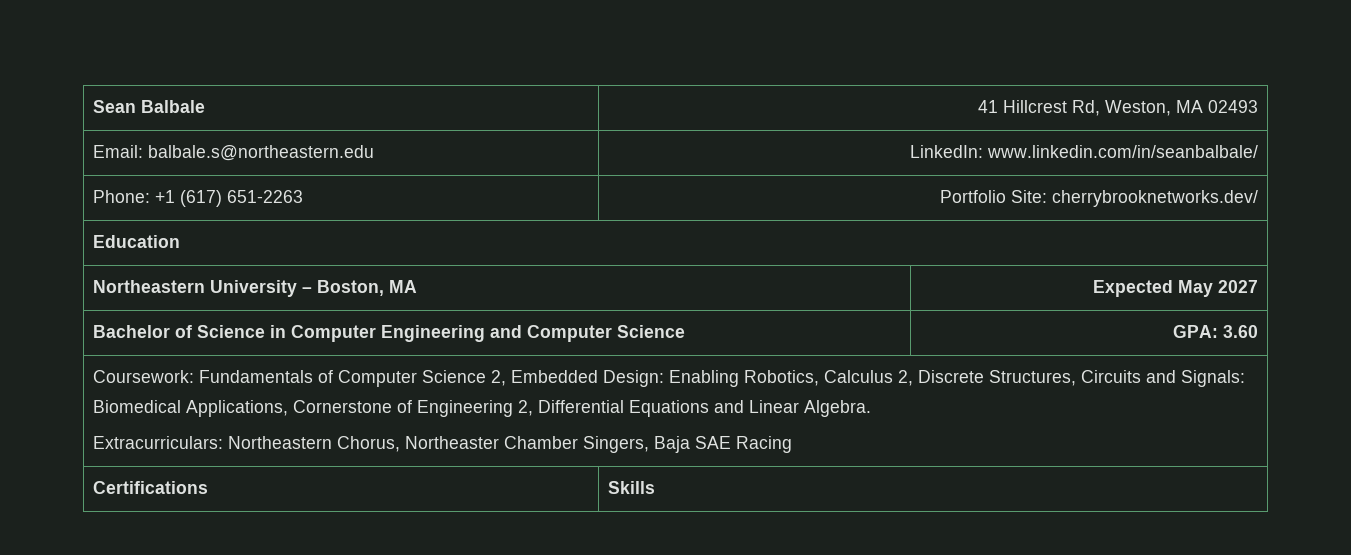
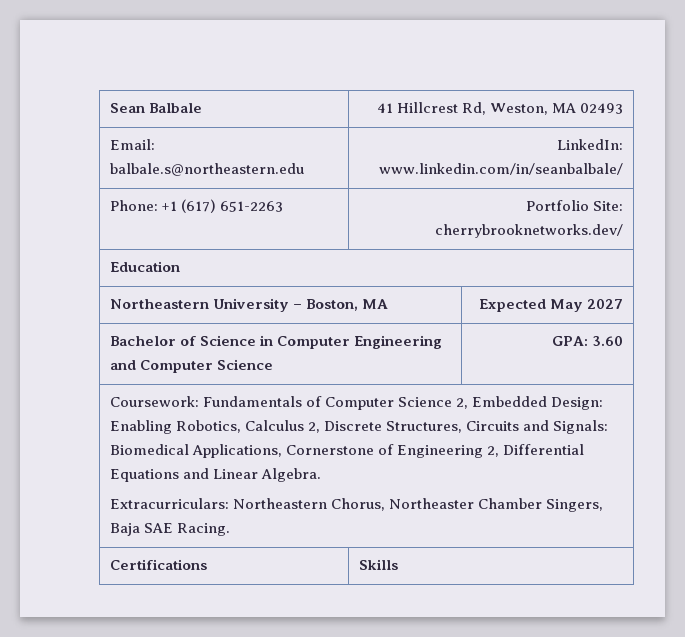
[735,436,792,453] Racing -> [177,523,231,536] Racing.

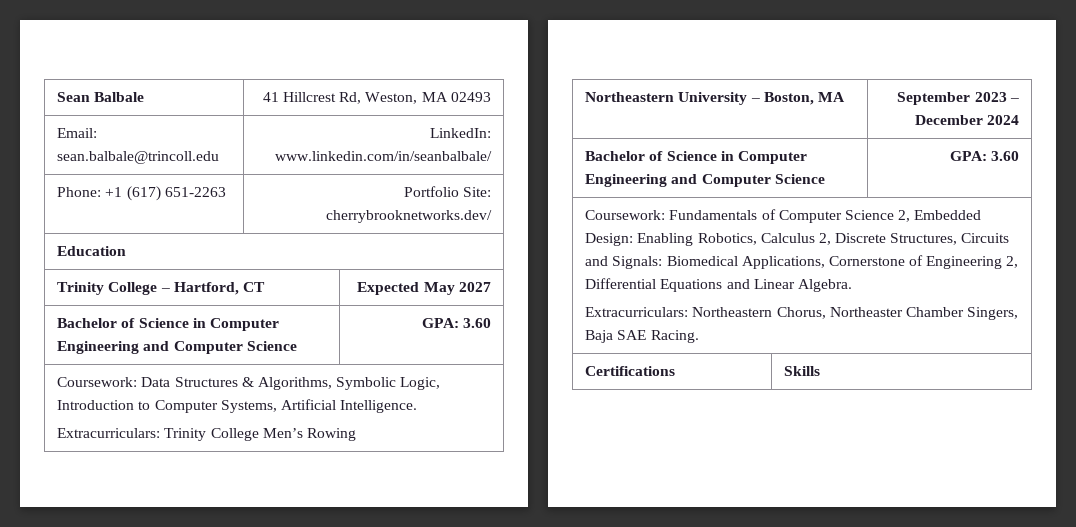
[109,163,304,176] balbale.s@northeastern.edu -> [57,151,220,164] sean.balbale@trincoll.edu
(180, 266) none -> [57,282,265,295] [357,282,491,295] [57,318,279,331] [57,341,297,354] [421,318,491,328] [57,377,441,390] [57,399,418,413] [57,428,356,441] // Trinity College – Hartford, CT | Expected May 2027 // Bachelor of Science in Computer Engineering and Computer Science | GPA: 3.60 // Coursework: Data Structures & Algorithms, Symbolic Logic, Introduction to Computer Systems, Artificial Intelligence. // Extracurriculars: Trinity College Men’s Rowing
[478,299,624,312] Expected May 2027 -> [897,92,1019,105] [914,115,1019,125] September 2023 – December 2024

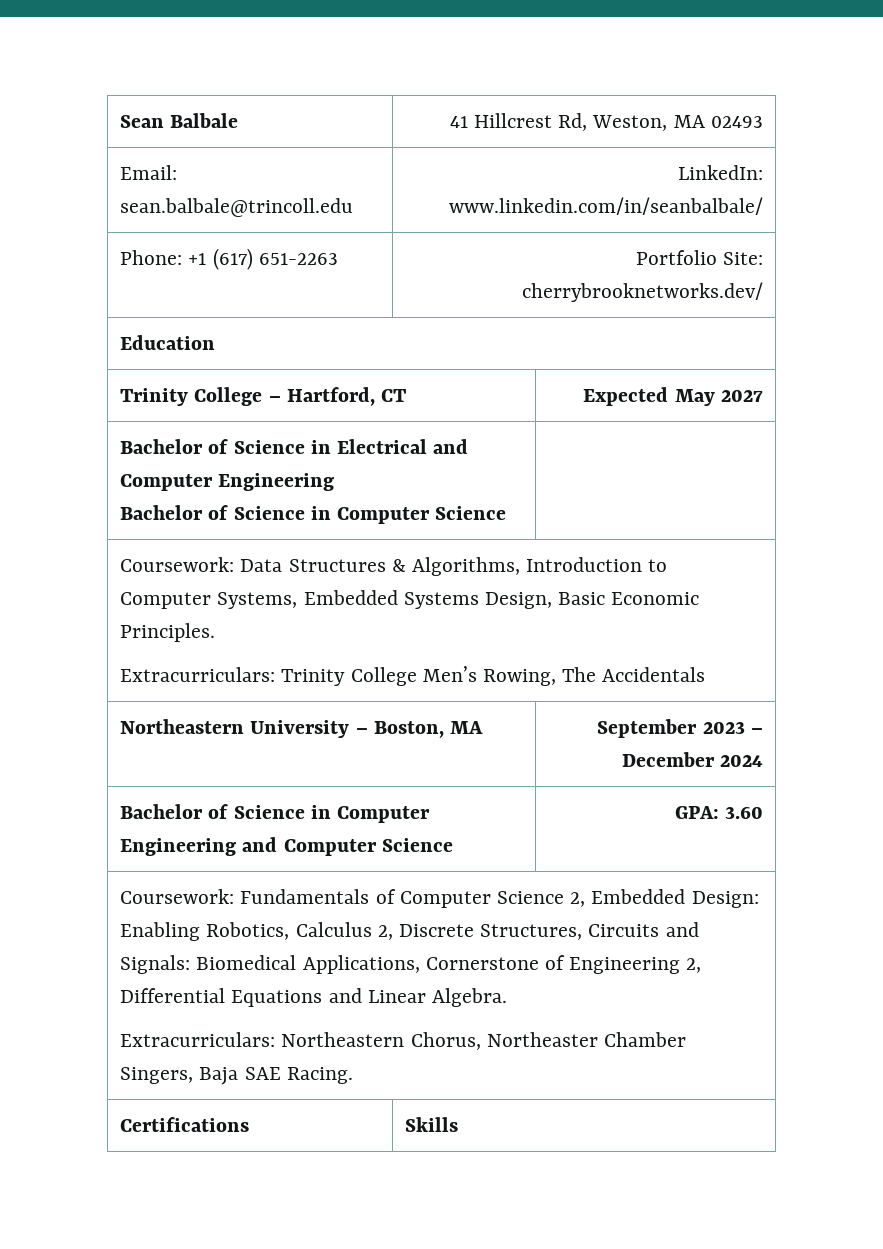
[209,318,279,331] [57,341,297,354] [421,318,491,328] Computer Engineering and Computer Science | GPA: 3.60 -> [336,439,469,454] [120,473,335,491] [120,505,507,524] Electrical and Computer Engineering // Bachelor of Science in Computer Science |
[336,377,441,390] Symbolic Logic, -> (520, 566) none
[280,399,418,413] Artificial Intelligence. -> [303,590,700,609] [120,623,216,642] Embedded Systems Design, Basic Economic Principles.
[306,428,356,441] Rowing -> [482,667,706,686] Rowing, The Accidentals

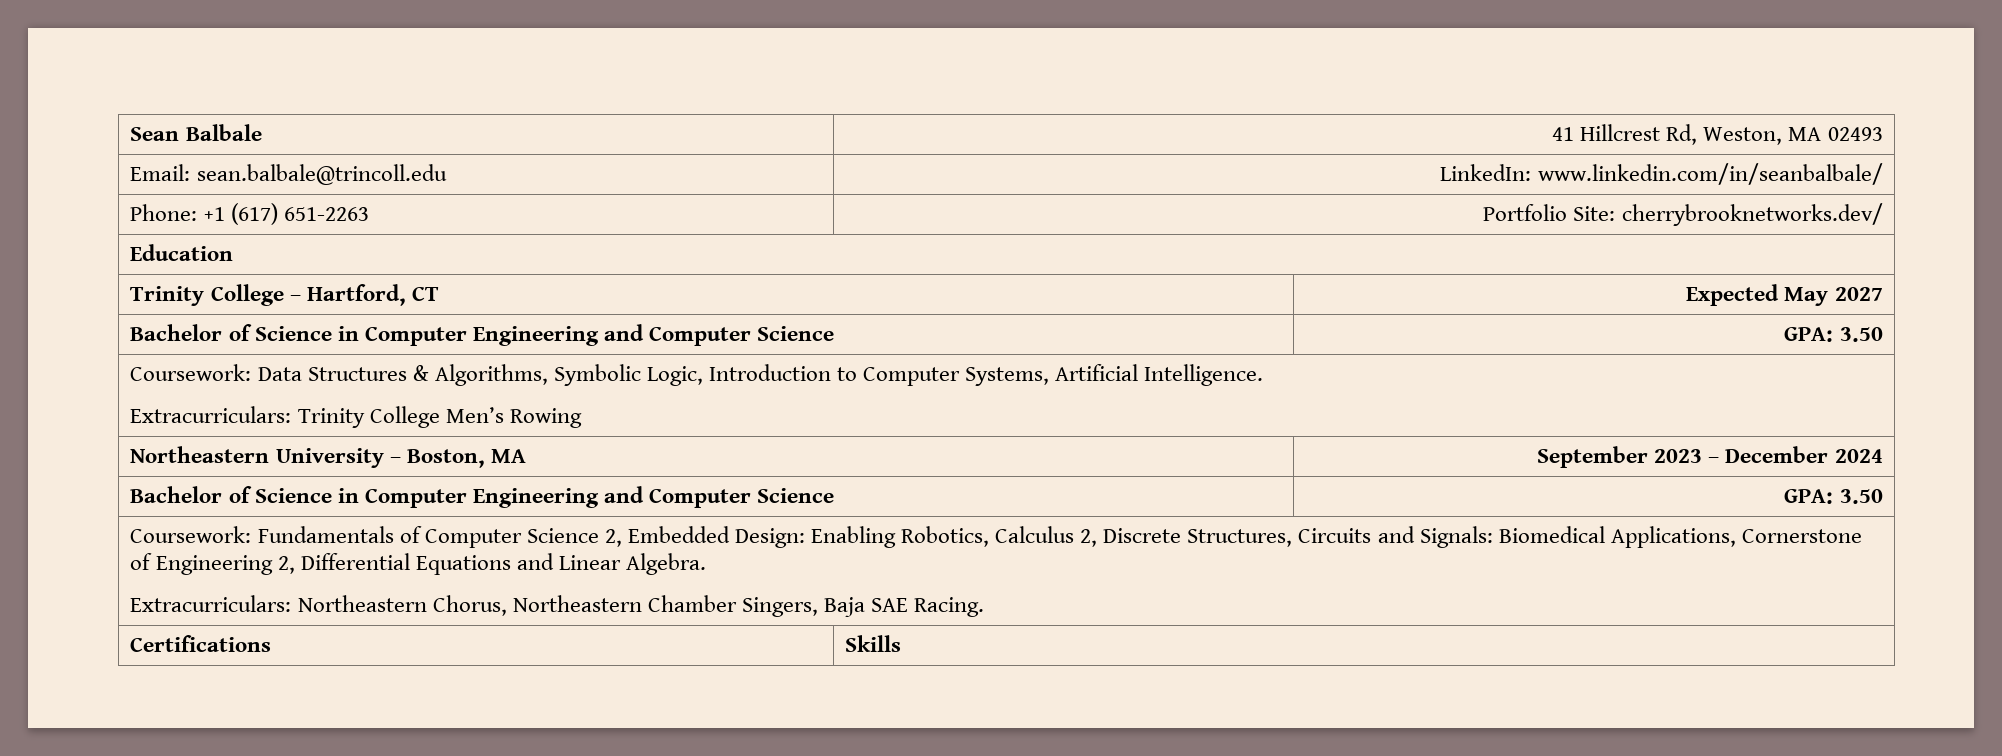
[336,439,469,454] [120,473,335,491] [120,505,507,524] Electrical and Computer Engineering // Bachelor of Science in Computer Science | -> [364,324,835,346] [1784,327,1883,342] Computer Engineering and Computer Science | GPA: 3.50
(520, 566) none -> [553,364,703,386] Symbolic Logic,
[303,590,700,609] [120,623,216,642] Embedded Systems Design, Basic Economic Principles. -> [1055,364,1264,386] Artificial Intelligence.
[482,667,706,686] Rowing, The Accidentals -> [509,408,582,428] Rowing
[724,806,763,819] 3.60 -> [1839,489,1883,504] 3.50
[486,1032,598,1047] Northeaster -> [512,595,642,612] Northeastern

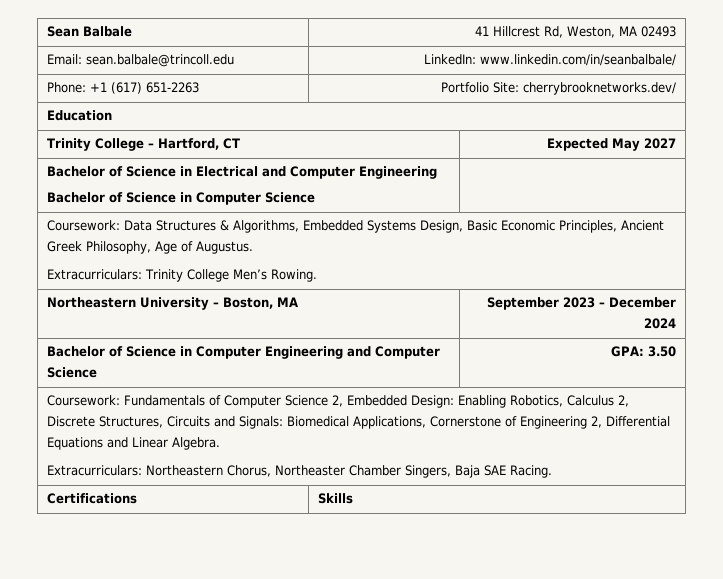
[364,324,835,346] [1784,327,1883,342] Computer Engineering and Computer Science | GPA: 3.50 -> [195,166,437,179] [46,192,315,205] Electrical and Computer Engineering // Bachelor of Science in Computer Science |
[553,364,1264,386] Symbolic Logic, Introduction to Computer Systems, Artificial Intelligence. -> [302,220,664,233] [46,241,253,254] Embedded Systems Design, Basic Economic Principles, Ancient Greek Philosophy, Age of Augustus.
[509,408,582,428] Rowing -> [270,269,317,282] Rowing.
[512,595,642,612] Northeastern -> [274,465,345,476] Northeaster

